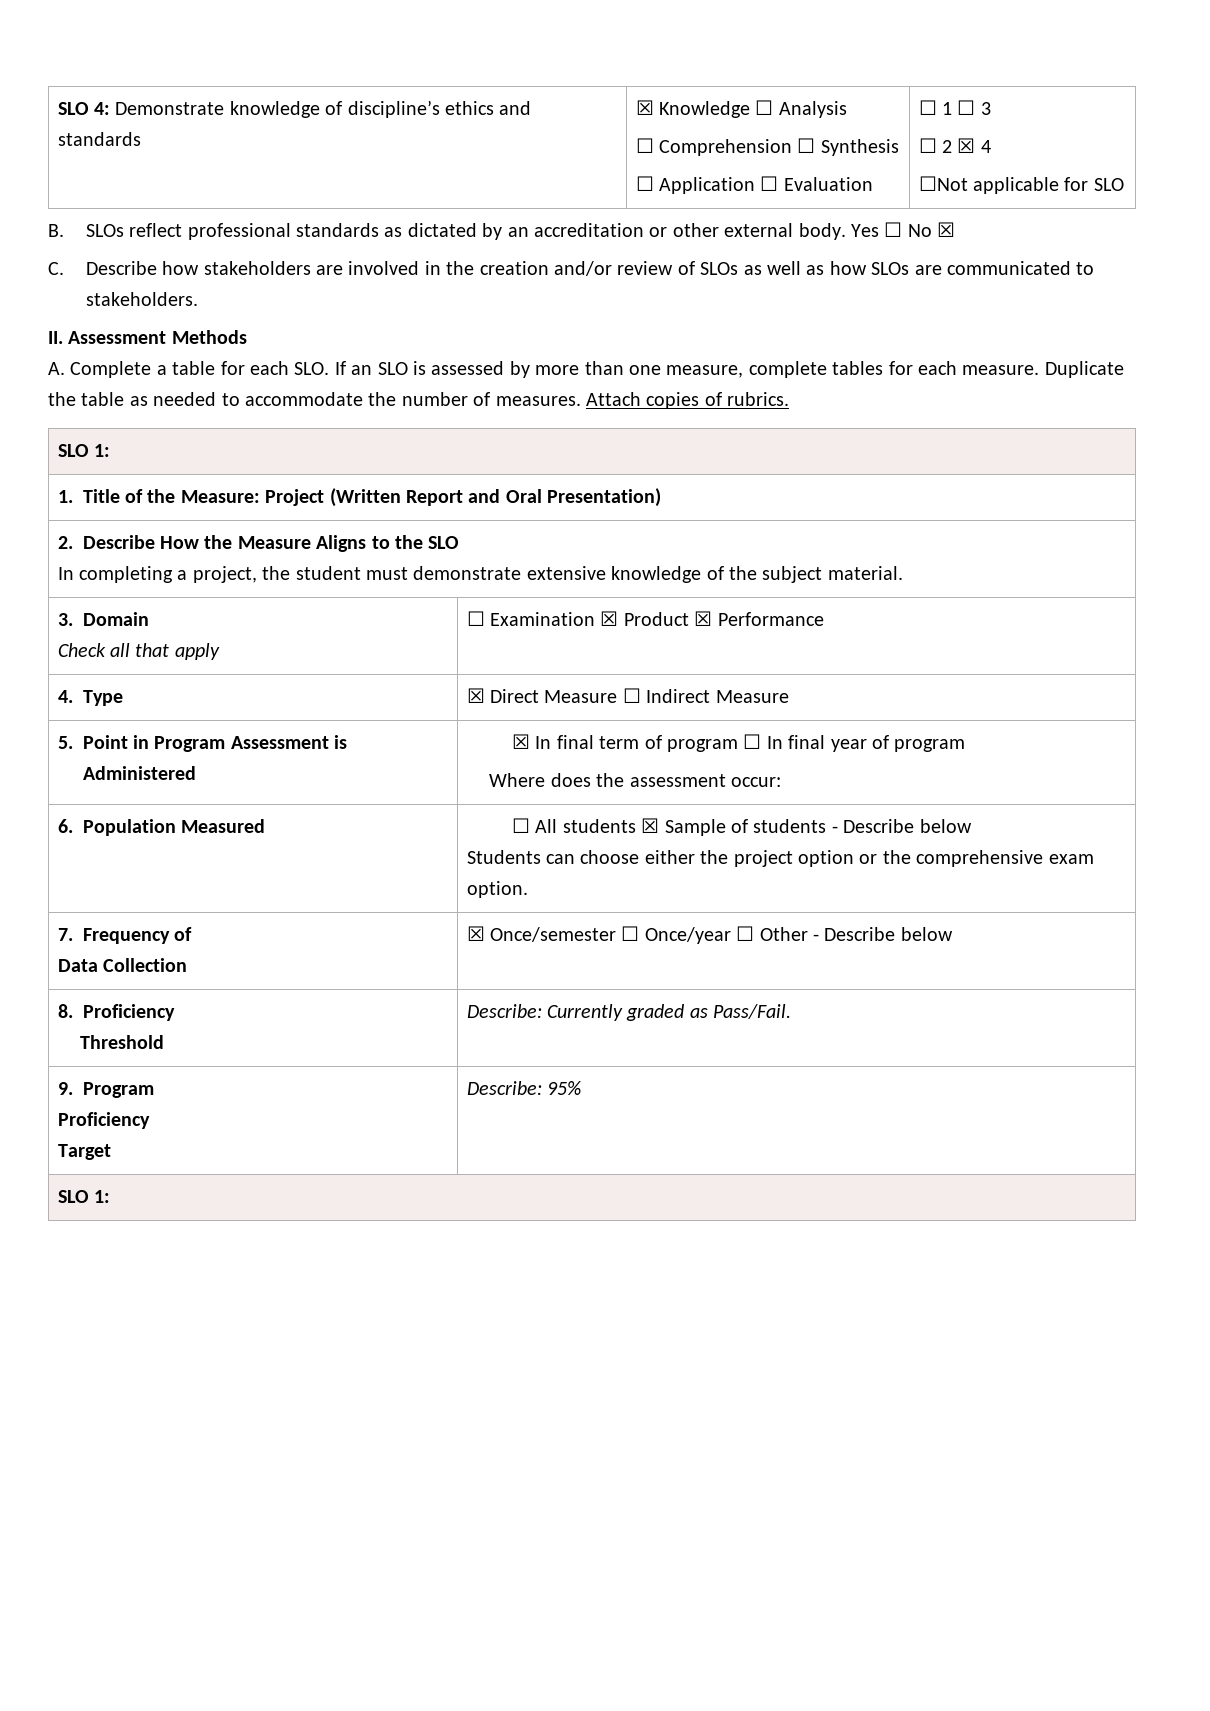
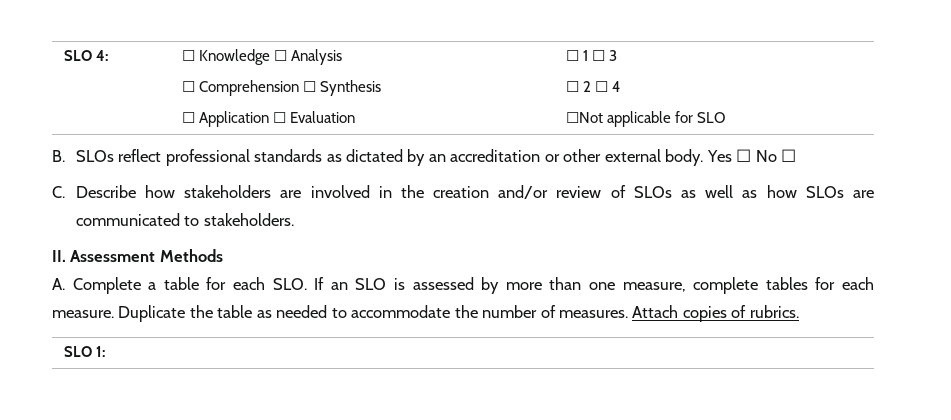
[115,100,532,118] [57,132,141,146] [635,100,654,115] Demonstrate knowledge of discipline’s ethics and standards | ☒ -> [181,50,195,61] | ☐
[957,138,976,153] ☒ -> [594,81,608,92] ☐
[937,222,956,237] ☒ -> [781,149,797,162] ☐
[57,488,662,507] [57,535,460,552] [57,566,903,583] [57,612,149,626] [57,643,220,660] [466,611,824,626] [57,690,123,706] [466,688,789,703] [57,735,348,752] [82,766,196,780] [512,734,966,752] [489,773,781,787] [57,819,266,836] [512,818,972,836] [466,850,1094,867] [466,881,528,898] [57,927,193,944] [57,958,188,972] [466,926,953,944] [57,1004,175,1021] [80,1035,165,1049] [466,1004,792,1021] [57,1082,154,1098] [57,1112,150,1129] [57,1144,111,1160] [466,1081,582,1095] [57,1190,111,1203] // 1. Title of the Measure: Project (Written Report and Oral Presentation) // 2. Describe How the Measure Aligns to the SLO // In completing a project, the student must demonstrate extensive knowledge of the subject material. // 3. Domain // Check all that apply | ☐ Examination ☒ Product ☒ Performance // 4. Type | ☒ Direct Measure ☐ Indirect Measure // 5. Point in Program Assessment is Administered | ☒ In final term of program ☐ In final year of program // Where does the assessment occur: // 6. Population Measured | ☐ All students ☒ Sample of students - Describe below // Students can choose either the project option or the comprehensive exam option. // 7. Frequency of // Data Collection | ☒ Once/semester ☐ Once/year ☐ Other - Describe below // 8. Proficiency // Threshold | Describe: Currently graded as Pass/Fail. // 9. Program // Proficiency // Target | Describe: 95% // SLO 1: -> (105, 351) none

